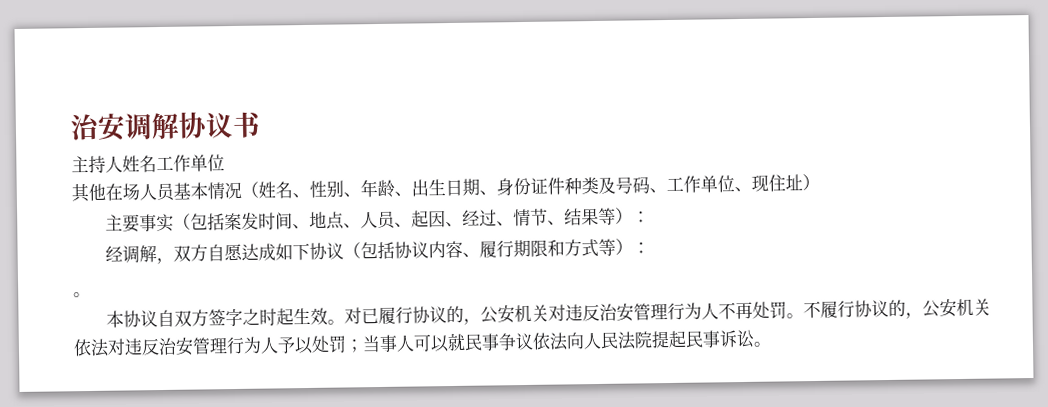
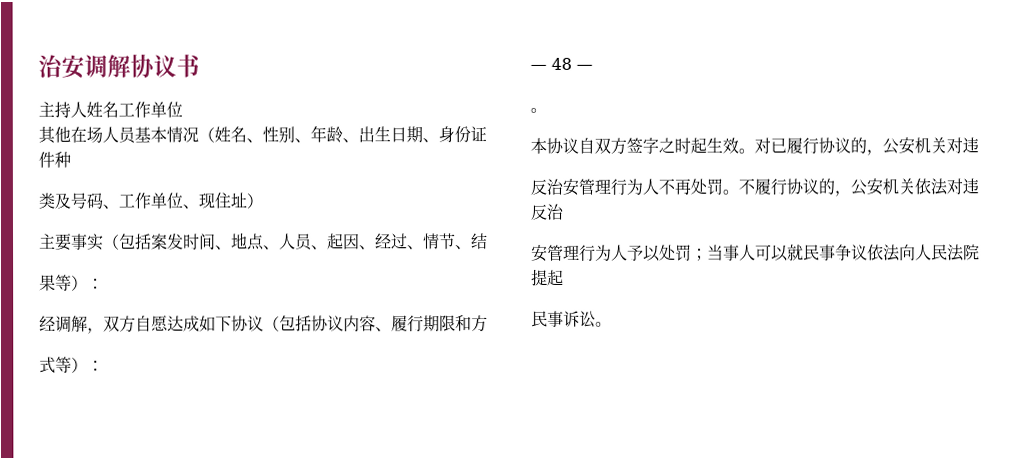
(582, 186) none -> (71, 159) //
(583, 217) none -> (488, 241) //
(583, 248) none -> (488, 324) //
(651, 248) none -> [530,57,593,70] // — 48 —
(584, 313) none -> (979, 145) //
(178, 346) none -> (564, 211) //
(687, 339) none -> (564, 277) //

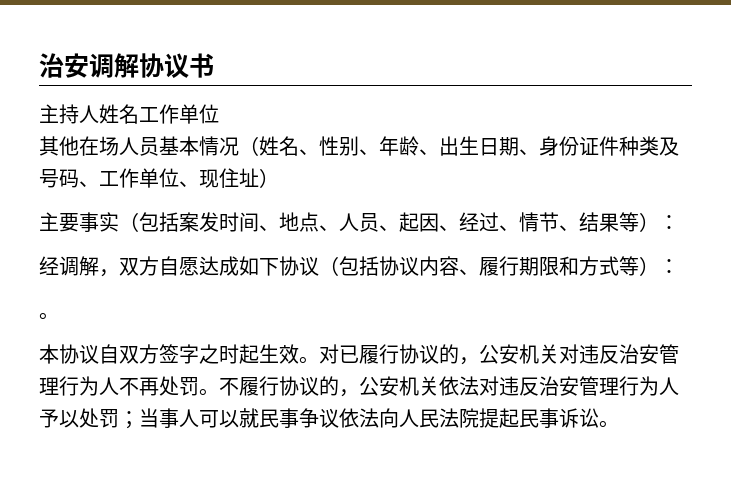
(71, 159) // -> (639, 146) none
(488, 241) // -> (599, 222) none
(488, 324) // -> (599, 266) none
[530,57,593,70] // — 48 — -> (679, 266) none
(979, 145) // -> (599, 354) none
(564, 211) // -> (559, 386) none
(564, 277) // -> (519, 418) none

